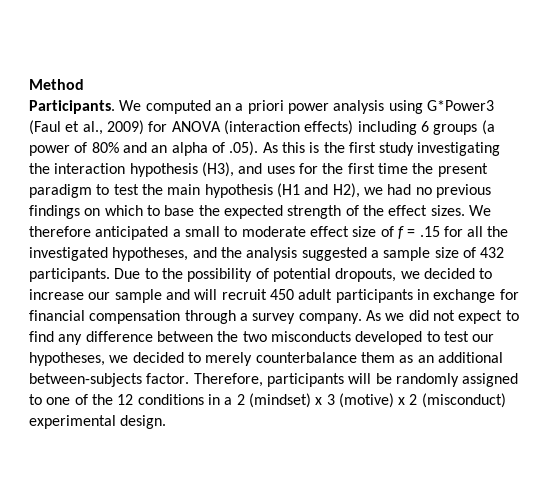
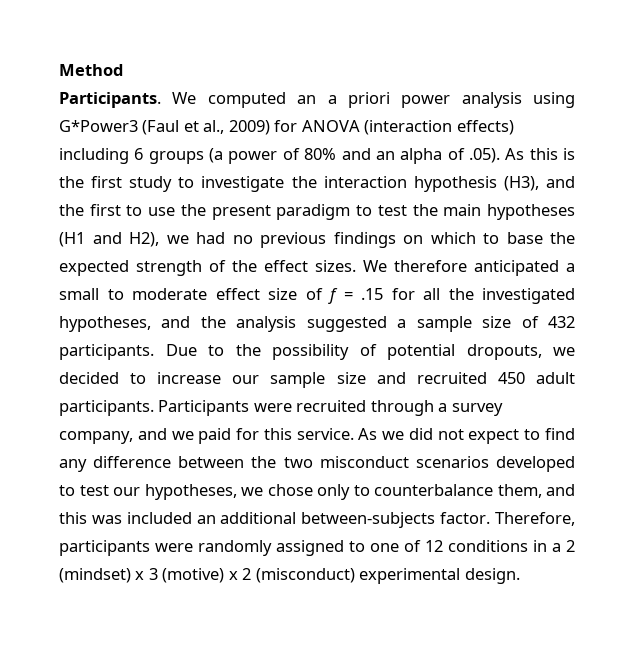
[417,142,501,156] investigating -> [178,176,285,192] to investigate
[266,163,408,174] uses for the first time -> [59,204,176,216] the first to use
[204,184,273,198] hypothesis -> [487,204,576,220] hypotheses
[165,289,519,303] [29,310,362,324] and will recruit 450 adult participants in exchange for financial compensation through a survey company. -> [336,372,575,384] [59,400,503,416] [59,428,354,444] size and recruited 450 adult participants. Participants were recruited through a survey company, and we paid for this service.
[270,331,351,342] misconducts -> [319,456,489,468] misconduct scenarios
[132,352,414,366] decided to merely counterbalance them as -> [267,484,575,500] [59,512,192,524] chose only to counterbalance them, and this was included
[348,373,392,384] will be -> [155,543,193,552] were
[91,394,113,405] the -> (421, 546) none

